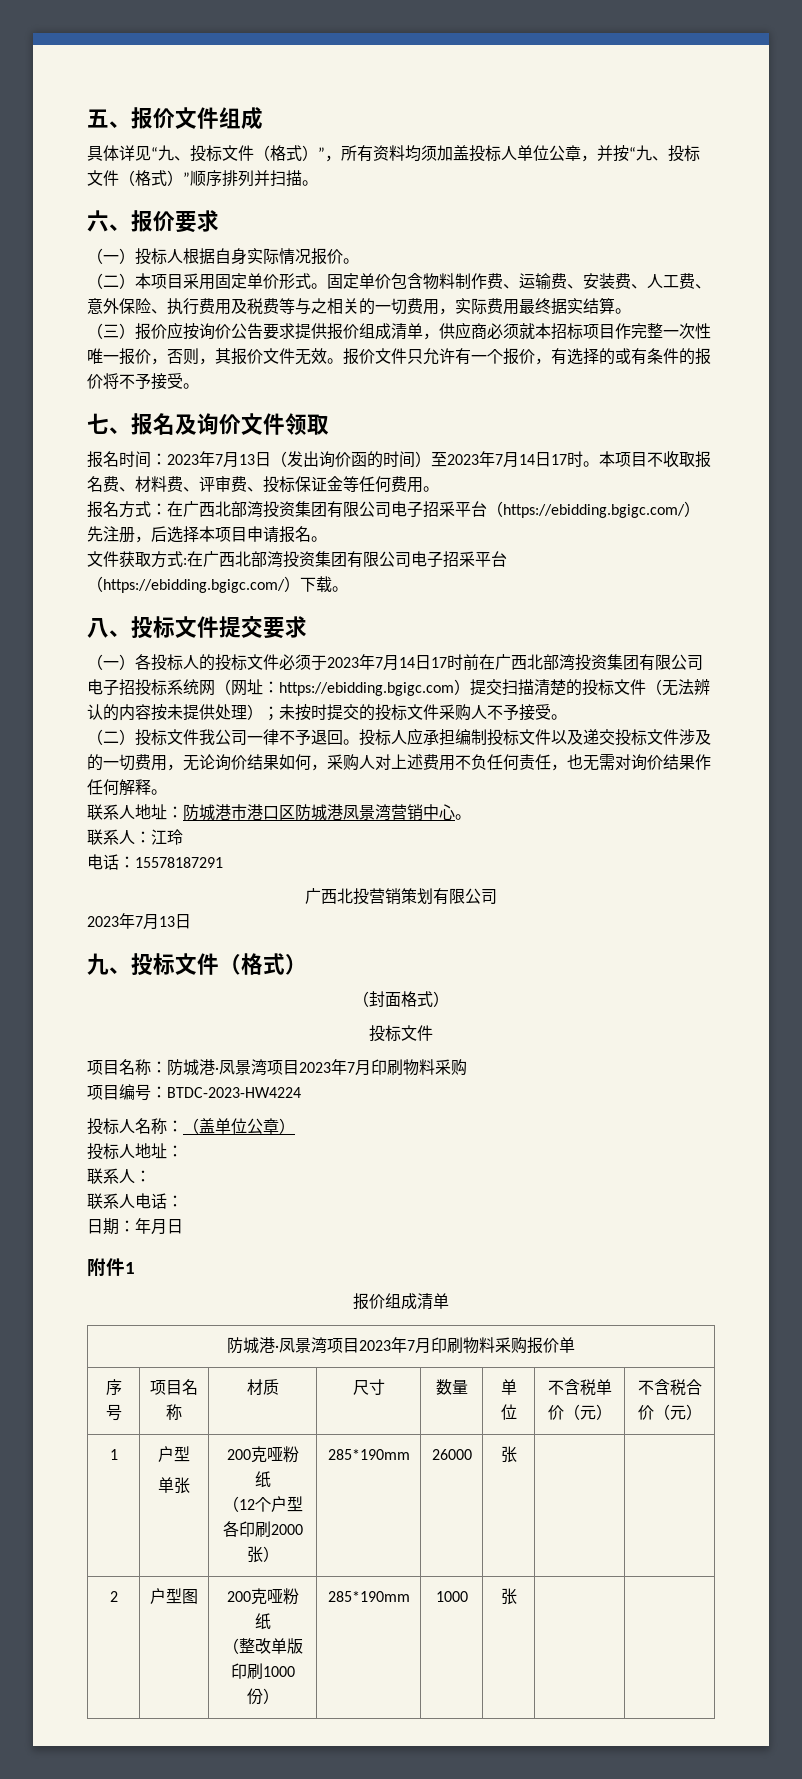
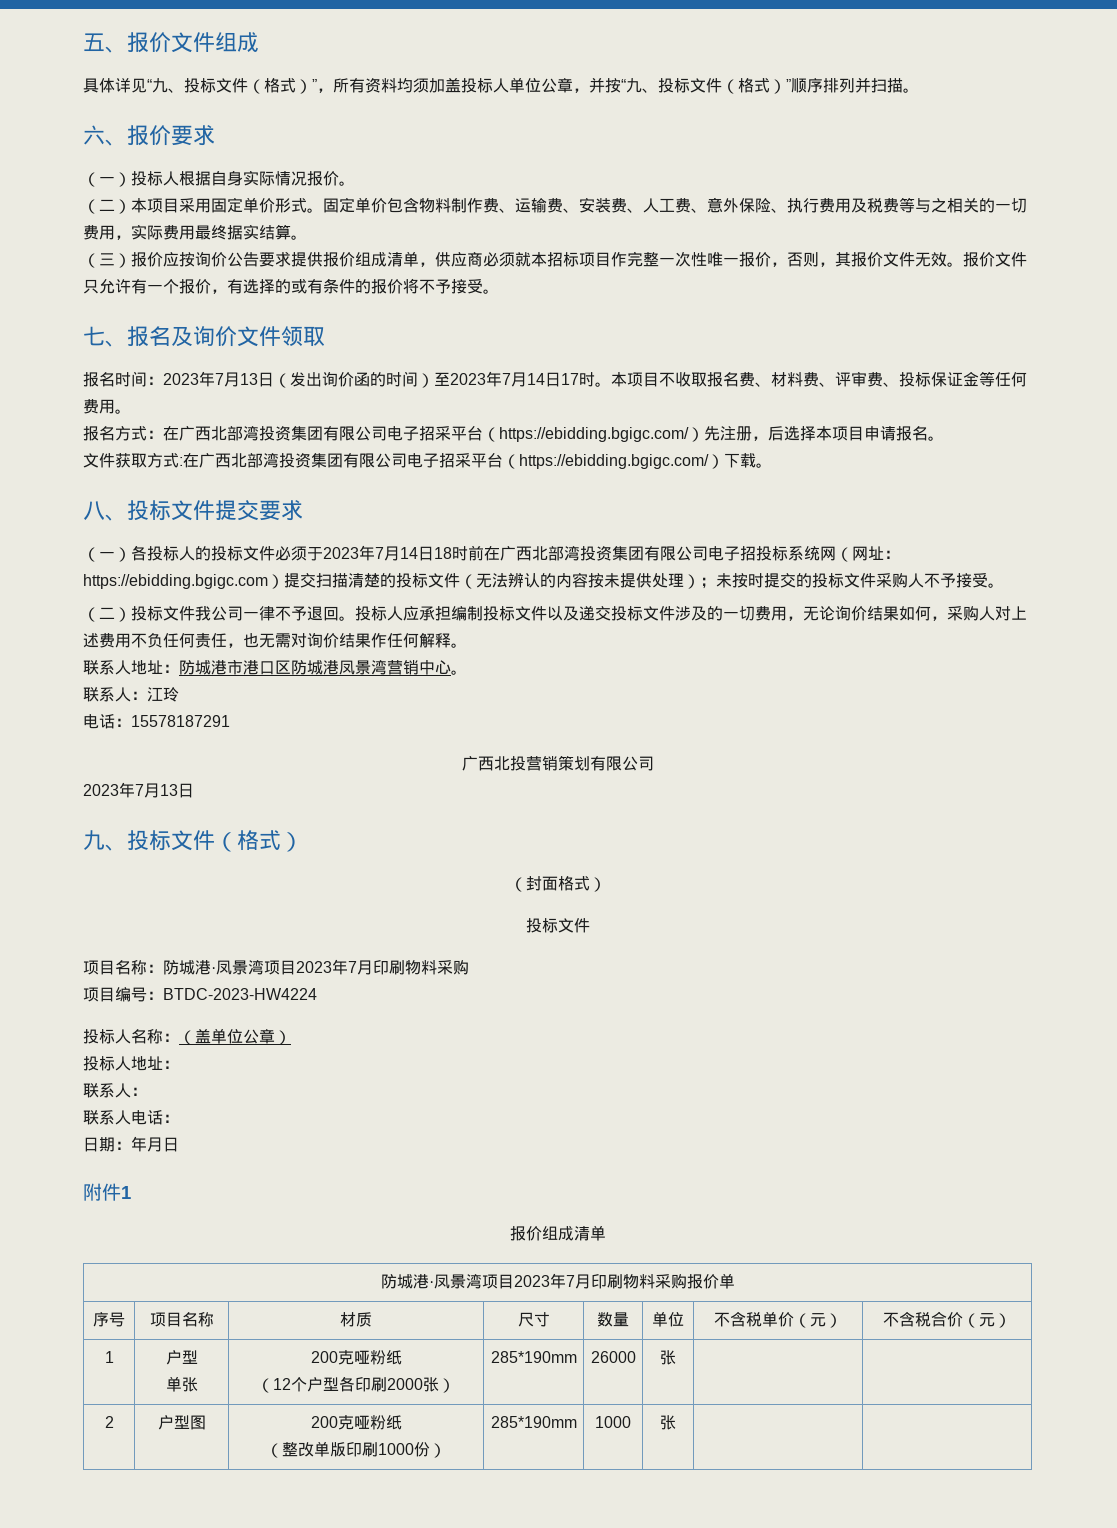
[431,657,447,668] 17 -> [434,547,452,559] 18

